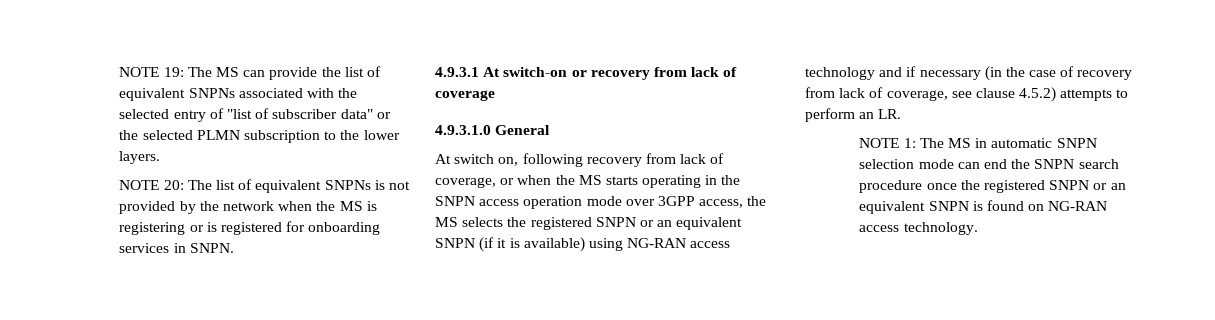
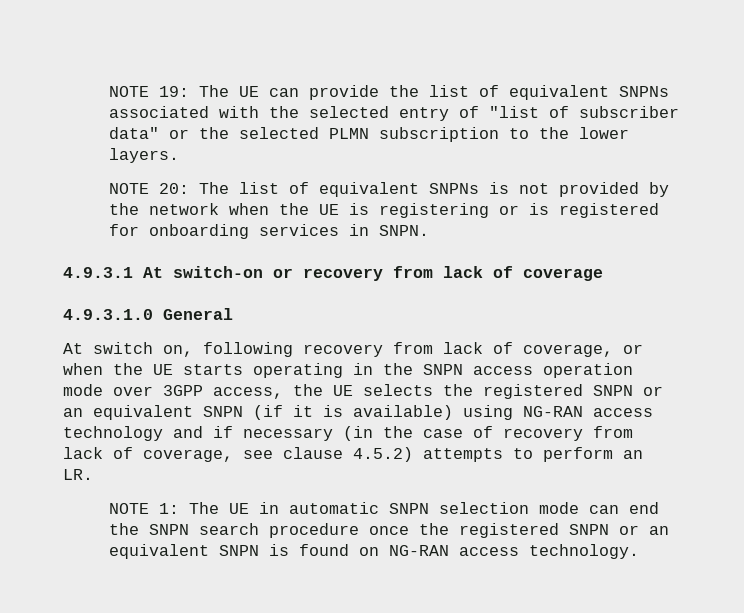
[216,67,240,77] MS -> [238,86,259,97] UE
[339,201,363,211] MS -> [318,204,339,215] UE
[578,175,602,185] MS -> [153,364,173,375] UE
[435,217,458,227] MS -> [333,385,353,396] UE
[948,138,972,148] MS -> [228,503,249,514] UE

